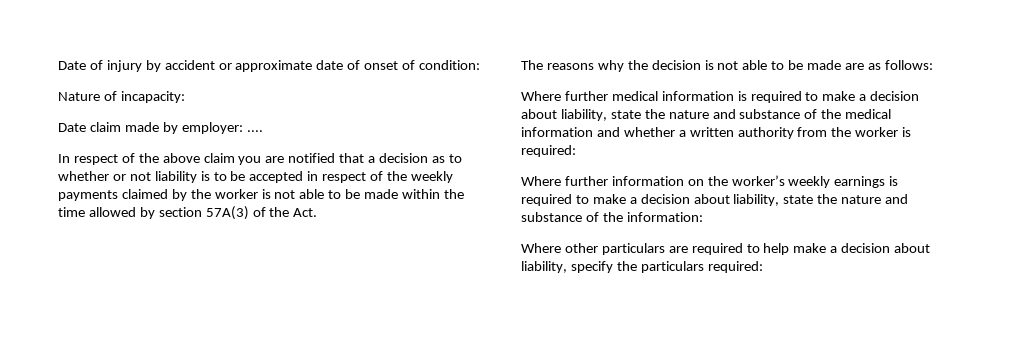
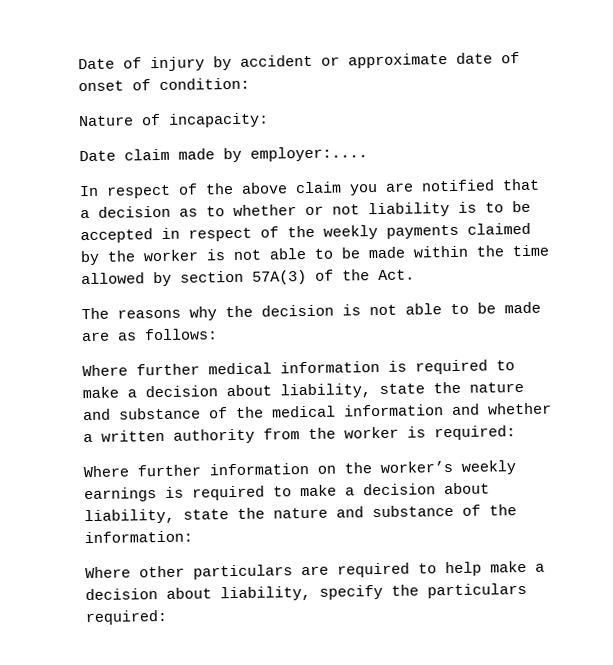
[181,122,263,134] employer: .... -> [250,146,368,162] employer:....

